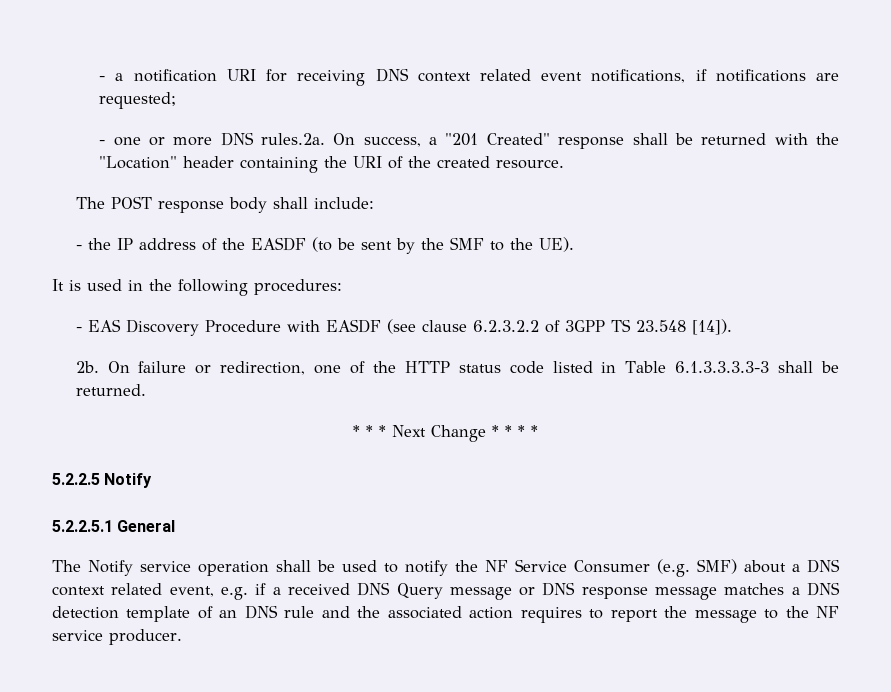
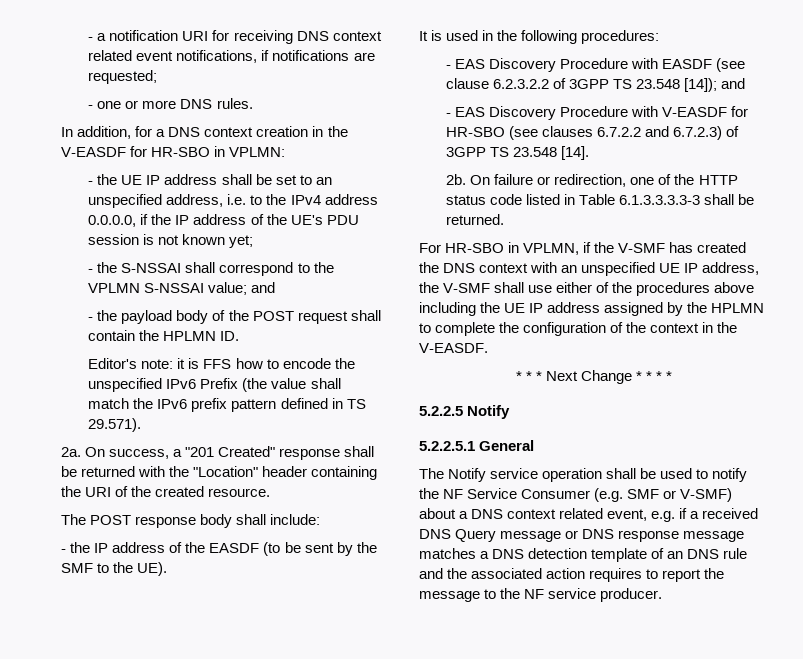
[261,133,326,145] rules.2a. -> [216,98,253,109] [61,126,348,139] [61,146,286,157] [88,174,332,185] [88,194,378,208] [88,214,359,227] [88,234,254,248] [88,262,334,276] [88,282,276,295] [88,310,381,324] [88,330,240,341] [88,358,355,369] [88,378,341,392] [88,398,366,412] [88,418,142,432] [61,447,82,457] rules. // In addition, for a DNS context creation in the V-EASDF for HR-SBO in VPLMN: // - the UE IP address shall be set to an unspecified address, i.e. to the IPv4 address 0.0.0.0, if the IP address of the UE's PDU session is not known yet; // - the S-NSSAI shall correspond to the VPLMN S-NSSAI value; and // - the payload body of the POST request shall contain the HPLMN ID. // Editor's note: it is FFS how to encode the unspecified IPv6 Prefix (the value shall match the IPv6 prefix pattern defined in TS 29.571). // 2a.
[691,319,732,335] [14]). -> [684,78,746,92] [446,106,749,120] [446,126,740,140] [446,146,590,160] [14]); and // - EAS Discovery Procedure with V-EASDF for HR-SBO (see clauses 6.7.2.2 and 6.7.2.3) of 3GPP TS 23.548 [14].
(146, 390) none -> [419,242,747,255] [419,262,760,276] [419,282,755,296] [419,302,765,316] [419,322,738,336] [419,343,488,353] // For HR-SBO in VPLMN, if the V-SMF has created the DNS context with an unspecified UE IP address, the V-SMF shall use either of the procedures above including the UE IP address assigned by the HPLMN to complete the configuration of the context in the V-EASDF.
[697,559,737,574] SMF) -> [627,488,733,502] SMF or V-SMF)

